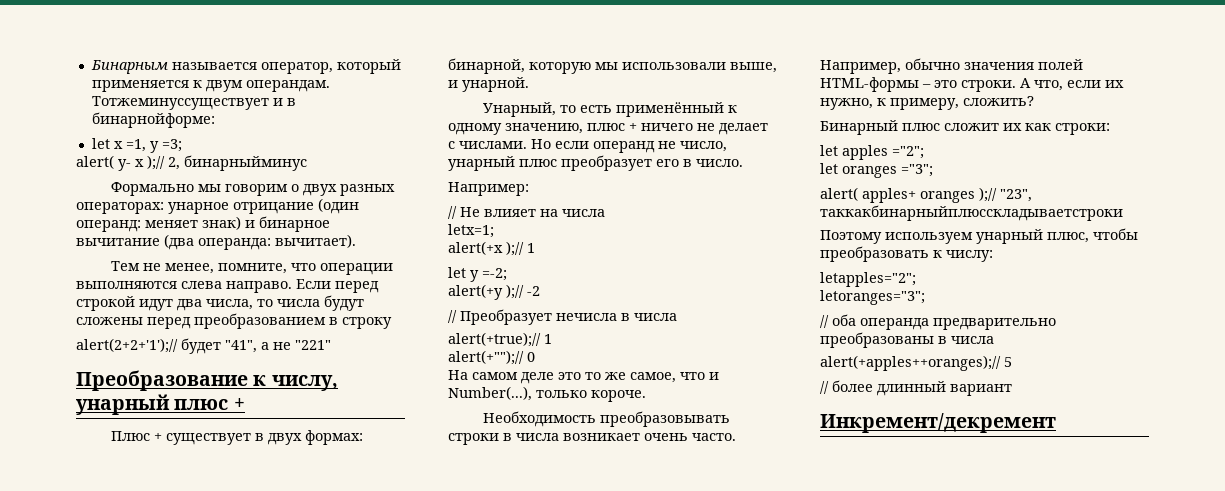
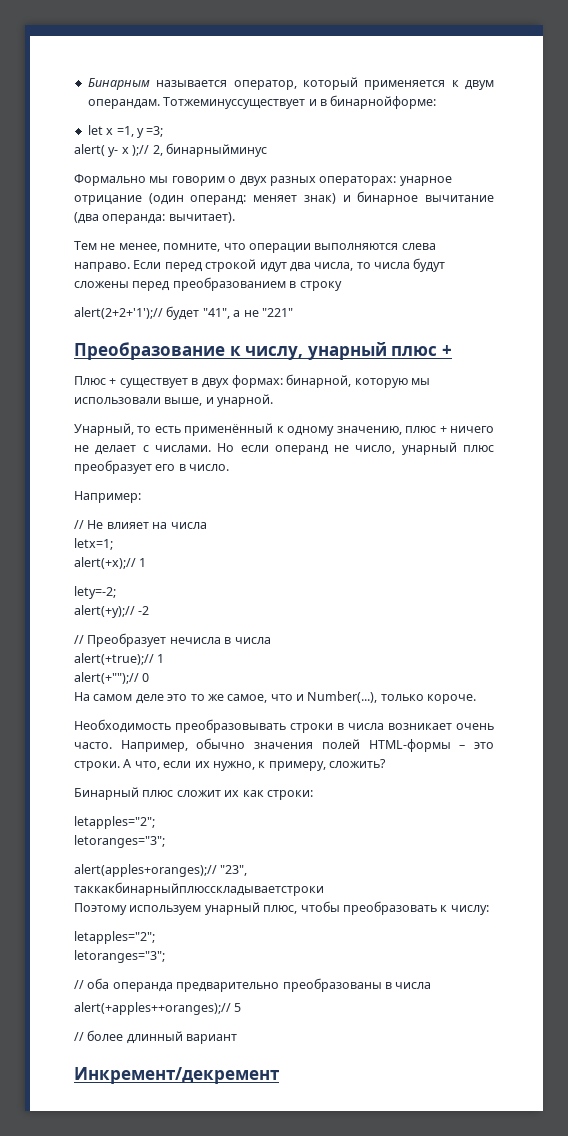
[448,241,535,256] [448,267,507,282] [448,284,524,300] alert(+x );// 1 // let y =-2; // alert(+y );// -> [74,557,147,569] [74,586,116,599] [74,605,135,618] alert(+x);// 1 // lety=-2; // alert(+y);//
[820,145,924,160] [820,163,933,178] [820,187,997,203] let apples ="2"; // let oranges ="3"; // alert( apples+ oranges );// -> [74,816,155,829] [74,835,165,848] [74,864,217,877] letapples="2"; // letoranges="3"; // alert(apples+oranges);//

